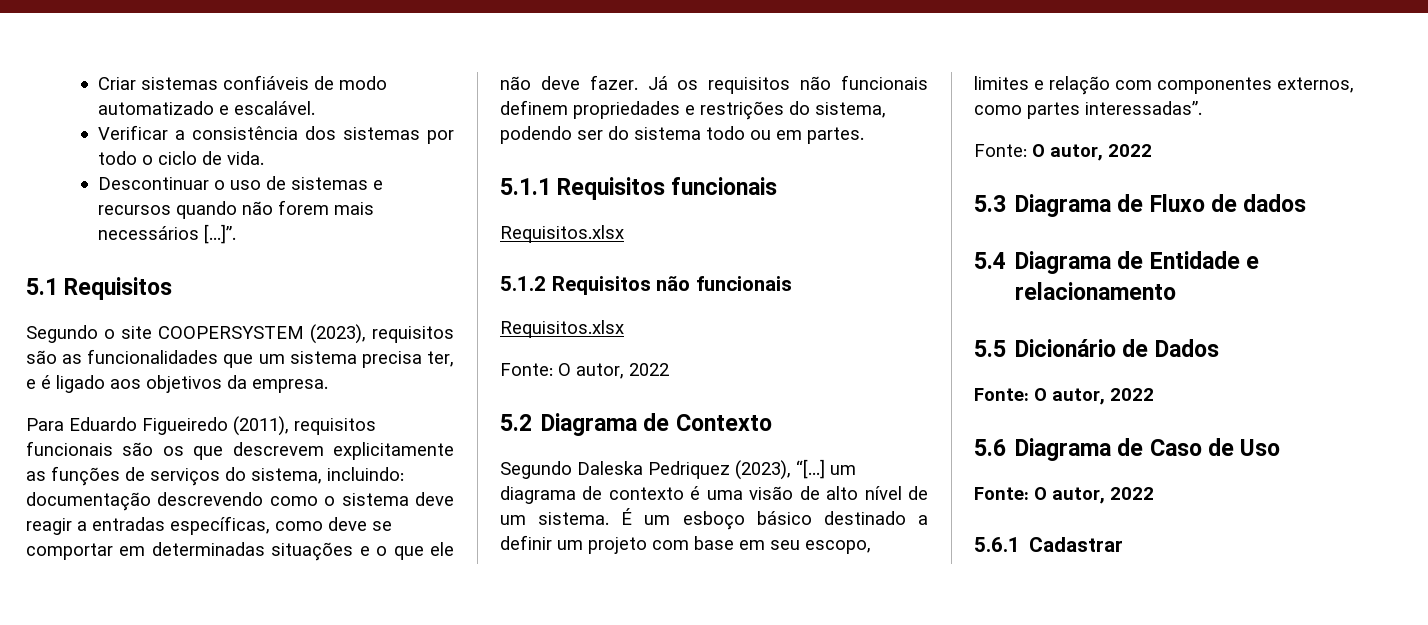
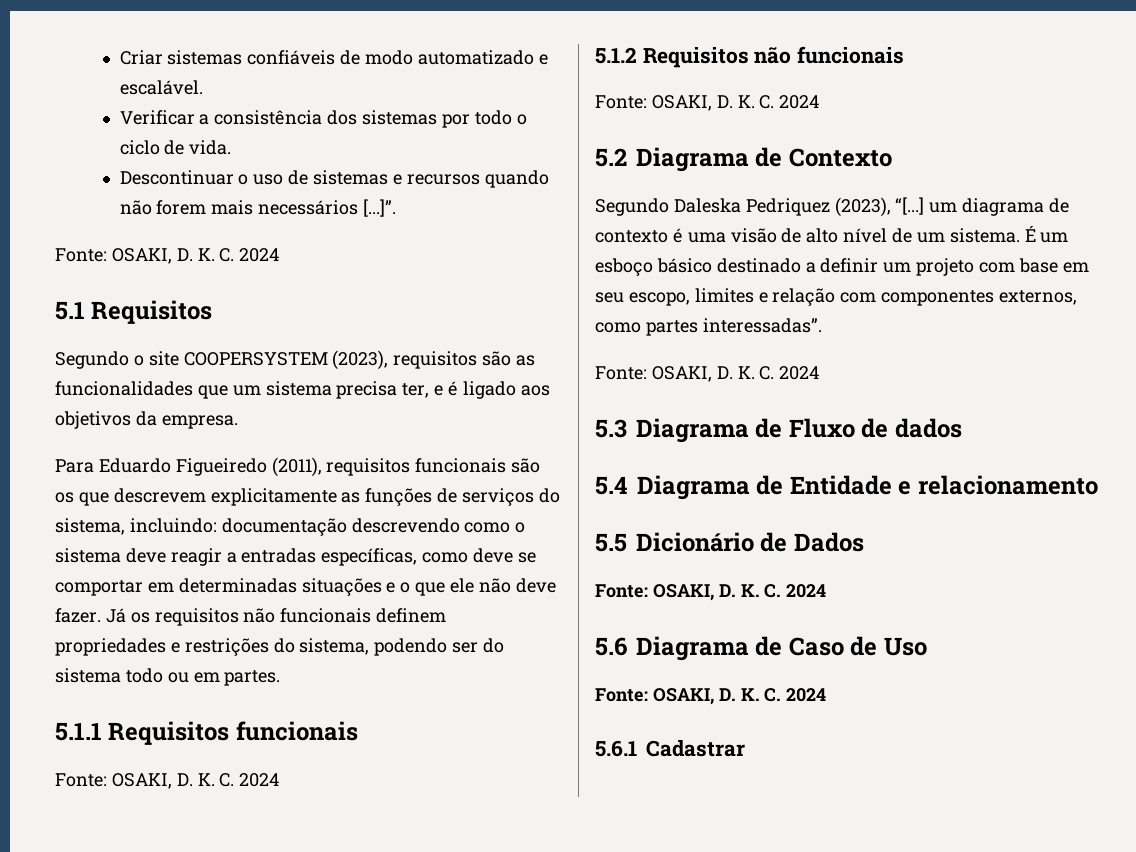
(237, 234) none -> [55,248,280,264] // Fonte: OSAKI, D. K. C. 2024
[500,225,624,243] Requisitos.xlsx -> [55,773,280,789] Fonte: OSAKI, D. K. C. 2024
[500,320,624,338] [500,363,669,379] // Requisitos.xlsx // Fonte: O autor, 2022 -> [595,95,820,111] // Fonte: OSAKI, D. K. C. 2024
[1032,144,1152,161] O autor, 2022 -> [651,366,820,382] OSAKI, D. K. C. 2024
[1034,388,1154,405] O autor, 2022 -> [652,584,827,601] OSAKI, D. K. C. 2024
[1034,487,1154,504] O autor, 2022 -> [652,688,827,705] OSAKI, D. K. C. 2024

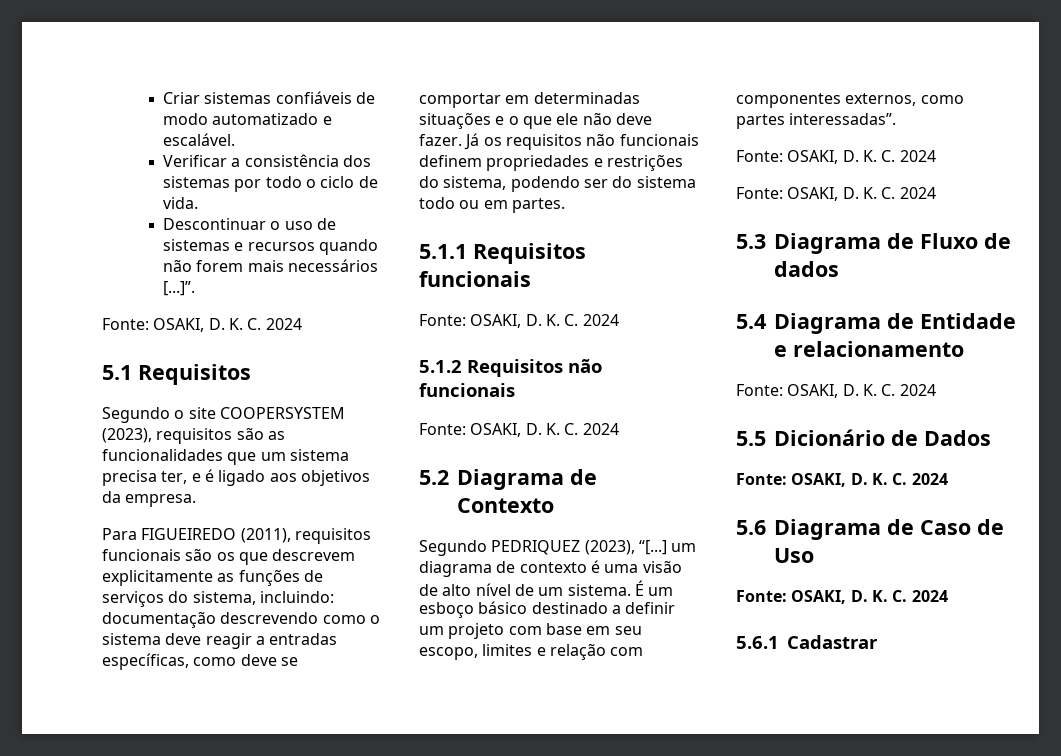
[98,458,267,476] Eduardo Figueiredo -> [141,528,237,540] FIGUEIREDO
[673,198,830,216] Daleska Pedriquez -> [491,540,581,555] PEDRIQUEZ
(820, 373) none -> [736,187,936,201] // Fonte: OSAKI, D. K. C. 2024
(1098, 485) none -> [736,384,936,398] // Fonte: OSAKI, D. K. C. 2024

